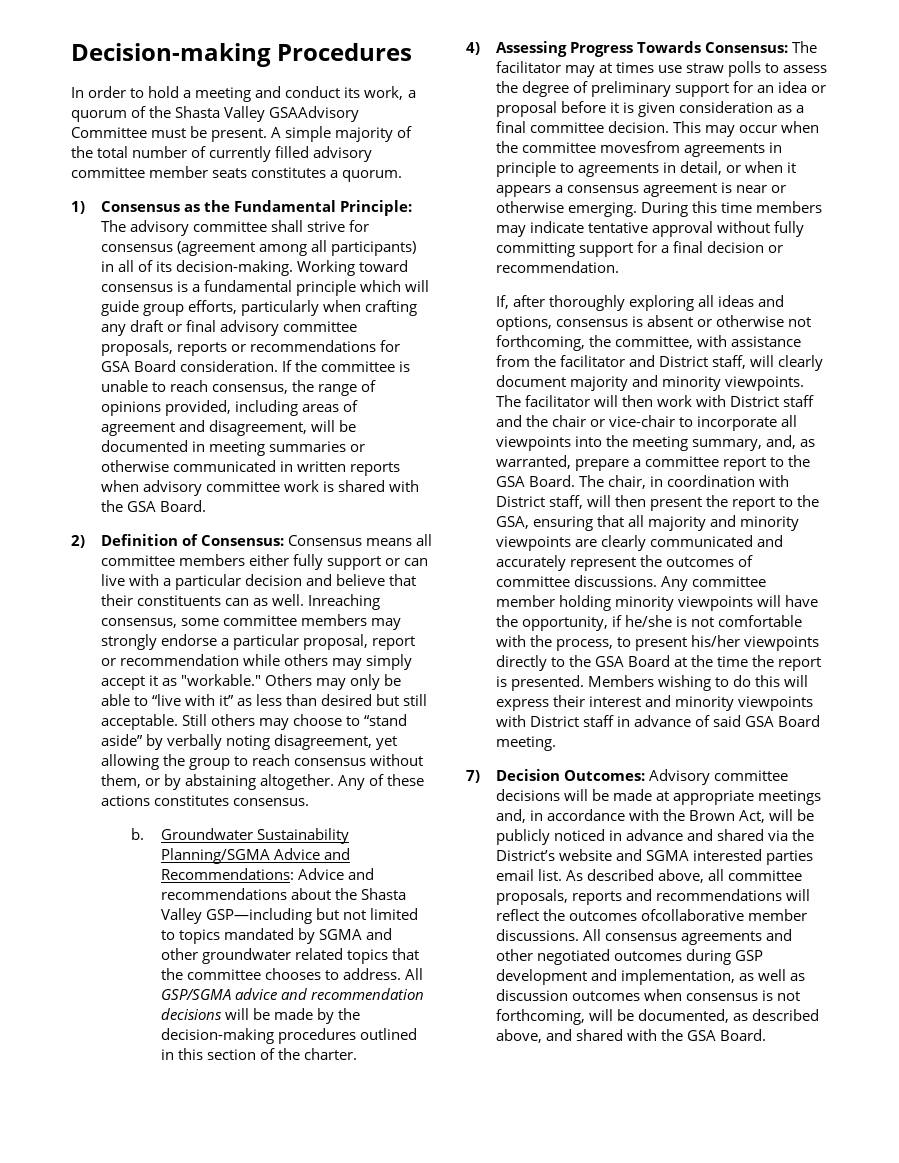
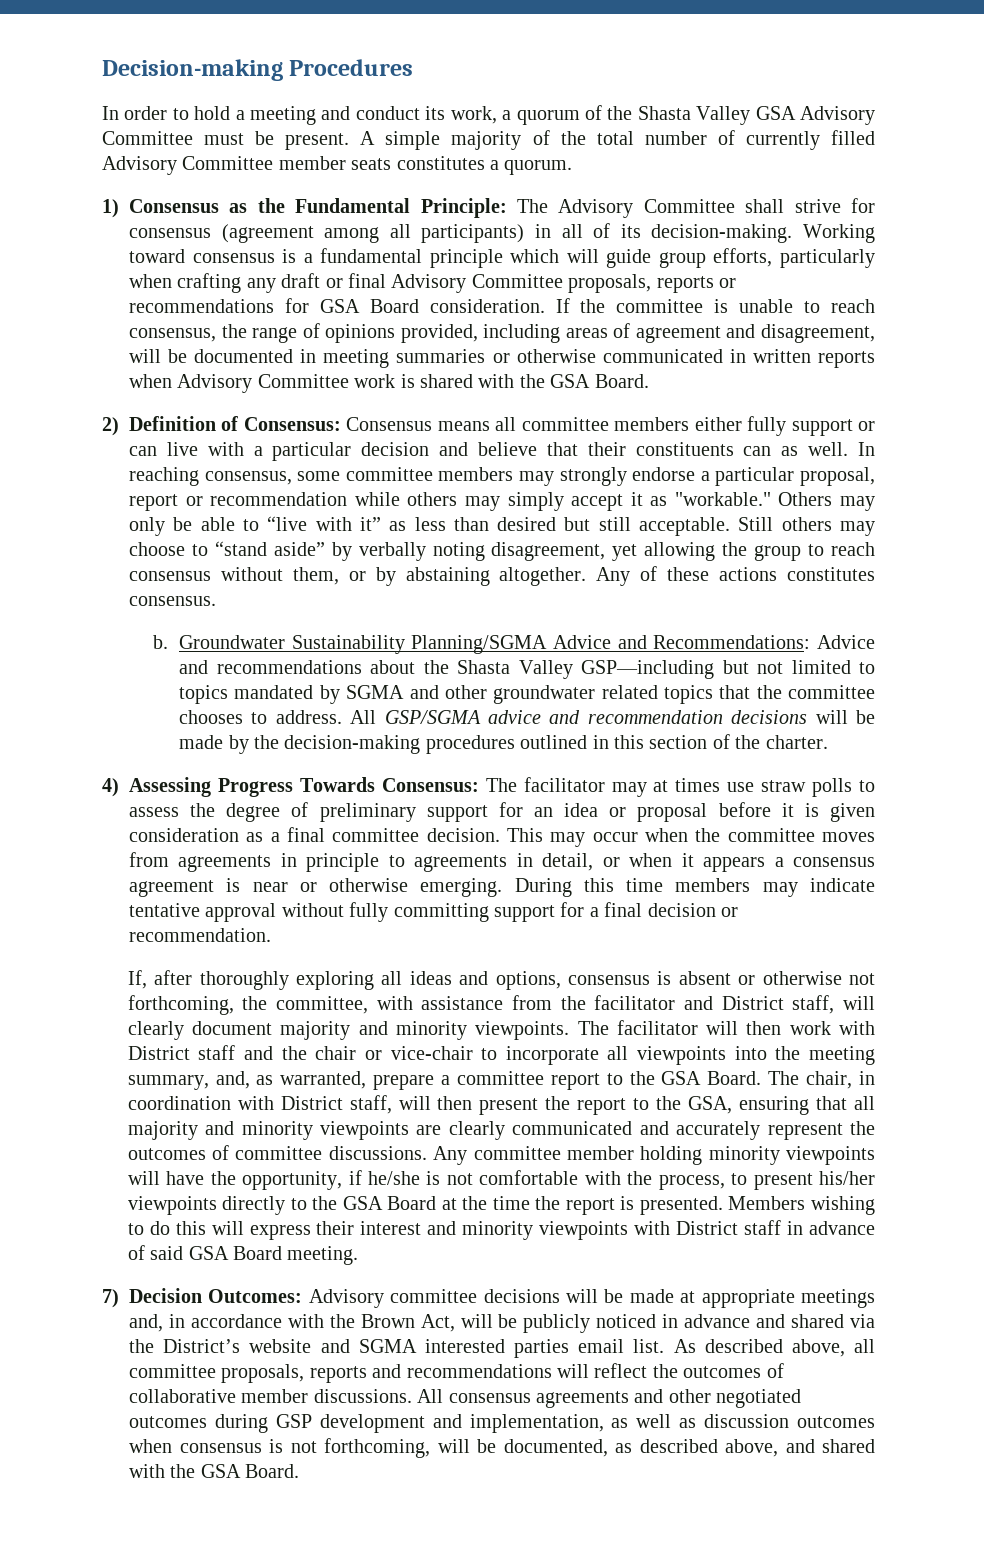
[269,106,360,122] GSAAdvisory -> [755,106,875,125] GSA Advisory
[313,146,373,162] [71,167,145,178] advisory committee -> [102,156,274,175] Advisory Committee
[129,220,268,236] advisory committee -> [558,199,735,218] Advisory Committee
[220,320,358,336] advisory committee -> [391,274,563,293] Advisory Committee
[142,480,281,496] advisory committee -> [177,374,349,393] Advisory Committee
[308,594,381,610] Inreaching -> [858,442,875,456] [129,467,199,486] In reaching
[600,141,681,153] movesfrom -> [822,832,876,842] [129,852,169,867] moves from
[641,909,745,921] ofcollaborative -> [766,1363,784,1378] [129,1389,236,1403] of collaborative

